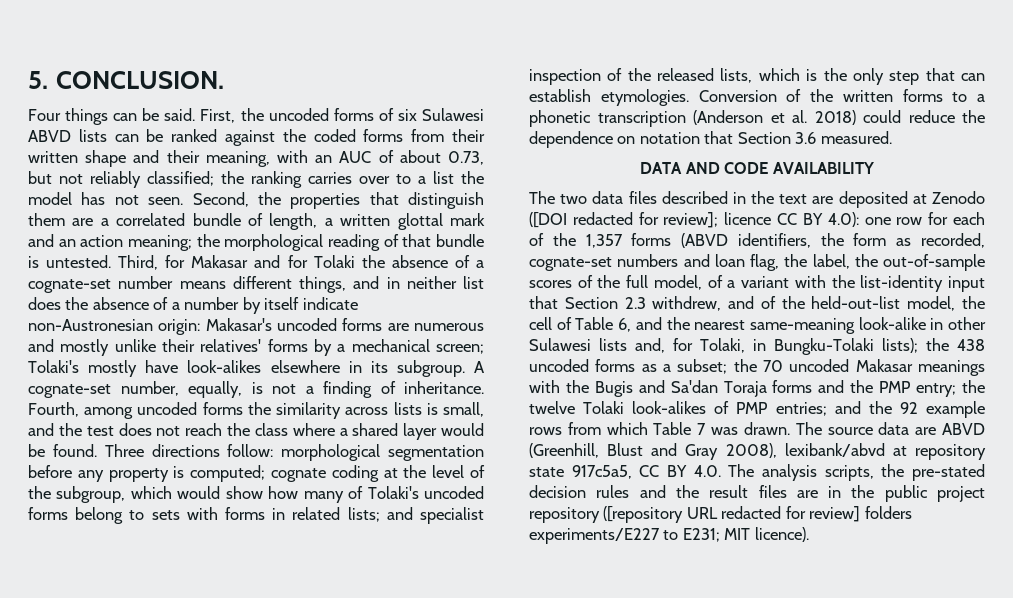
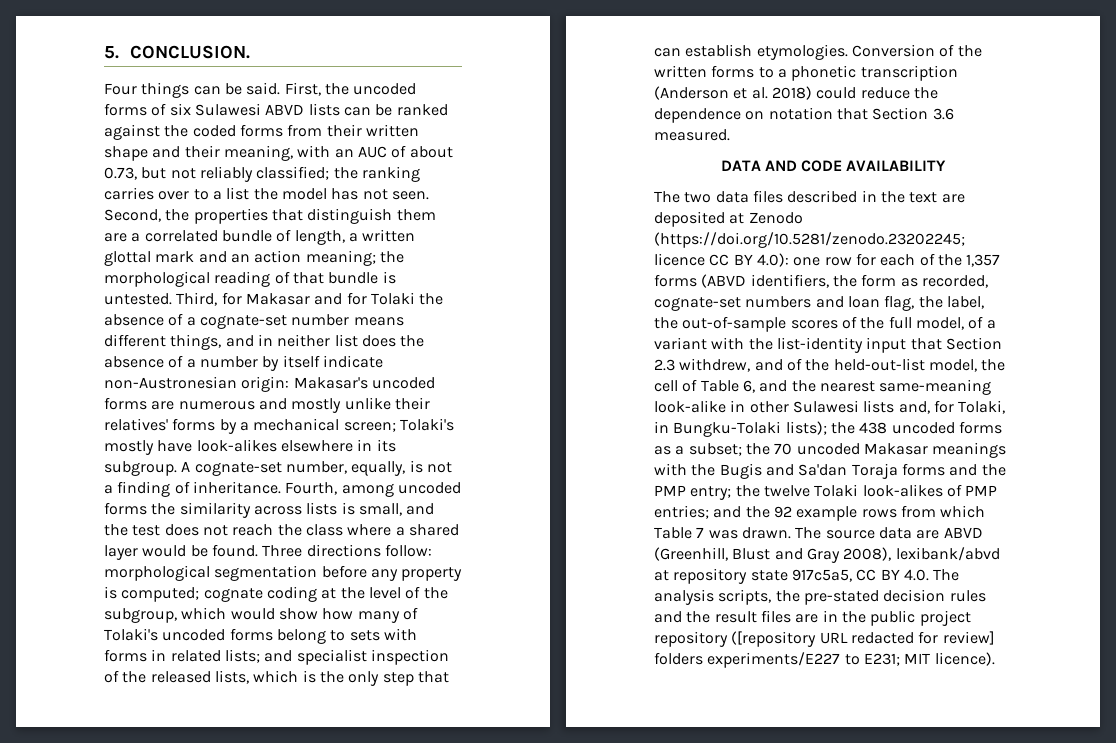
[529,212,719,228] ([DOI redacted for review]; -> [654,232,965,248] (https://doi.org/10.5281/zenodo.23202245;

